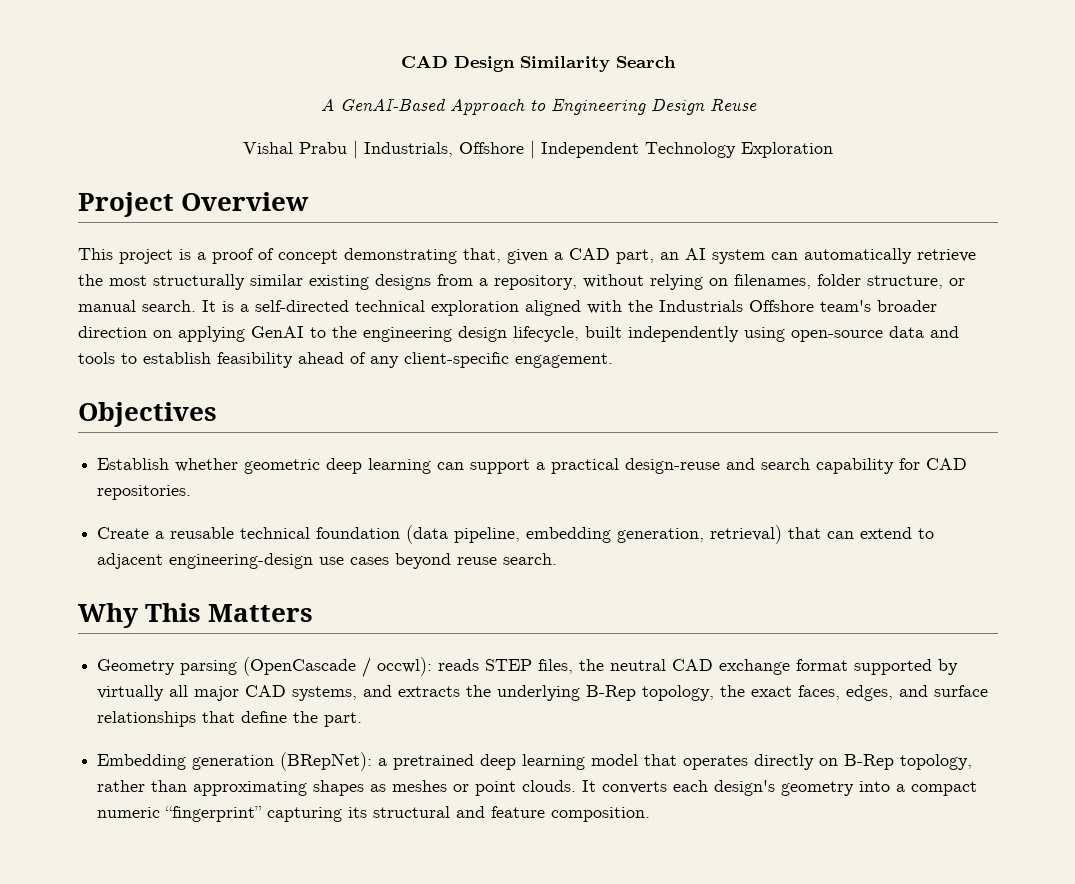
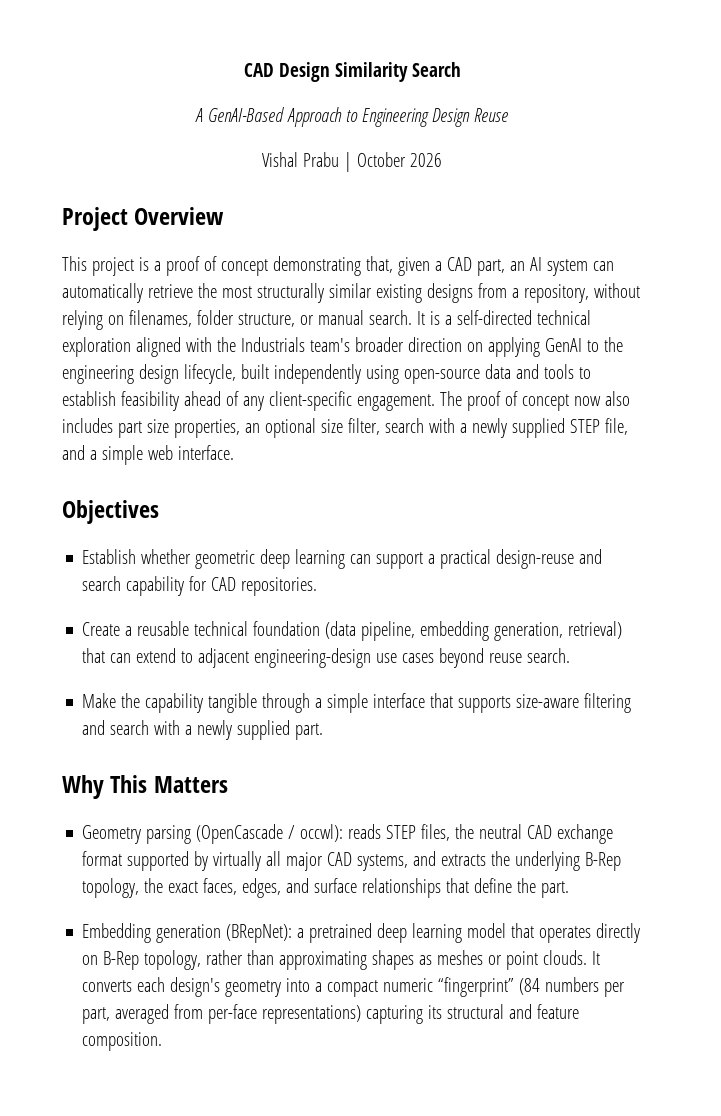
[364,140,833,159] Industrials, Offshore | Independent Technology Exploration -> [356,152,442,167] October 2026
[749,300,814,312] Offshore -> (305, 344) none
(613, 360) none -> [439,391,630,411] [62,418,628,438] [62,445,234,465] The proof of concept now also includes part size properties, an optional size filter, search with a newly supplied STEP file, and a simple web interface.
(558, 559) none -> [82,693,632,713] [82,720,324,740] // Make the capability tangible through a simple interface that supports size-aware filtering and search with a newly supplied part.
(263, 814) none -> [519,977,626,997] [82,1004,362,1024] (84 numbers per part, averaged from per-face representations)

